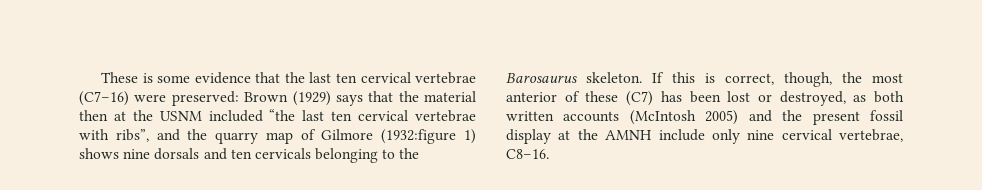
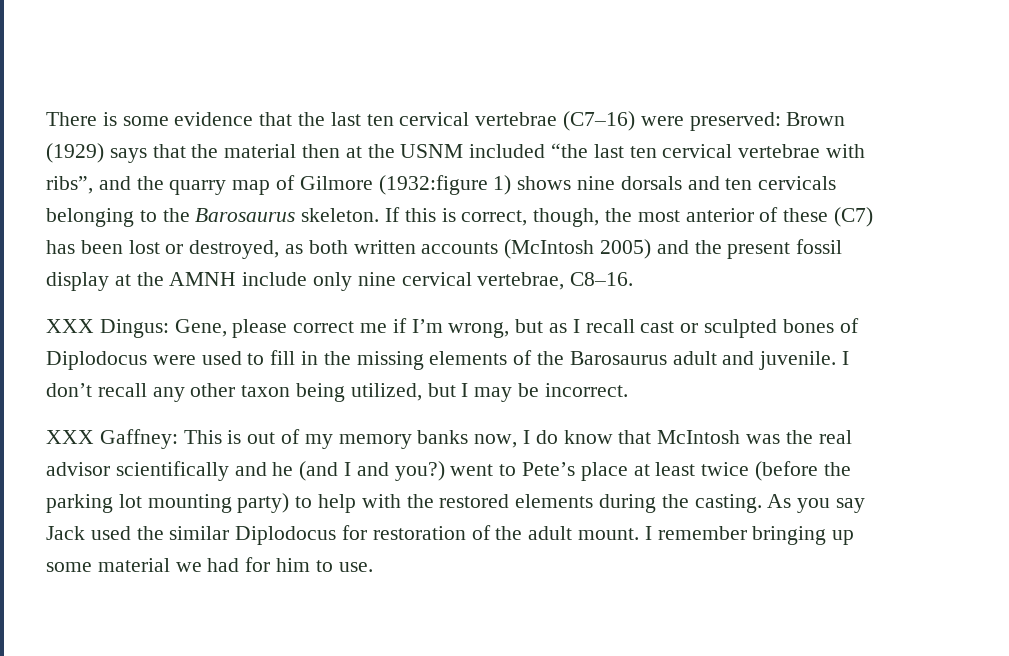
[101,72,139,83] These -> [46,112,97,126] There
(549, 154) none -> [46,318,859,338] [46,350,850,370] [46,383,628,402] [46,429,852,449] [46,461,851,481] [46,493,866,513] [46,525,855,545] [46,557,373,572] // XXX Dingus: Gene, please correct me if I’m wrong, but as I recall cast or sculpted bones of Diplodocus were used to fill in the missing elements of the Barosaurus adult and juvenile. I don’t recall any other taxon being utilized, but I may be incorrect. // XXX Gaffney: This is out of my memory banks now, I do know that McIntosh was the real advisor scientifically and he (and I and you?) went to Pete’s place at least twice (before the parking lot mounting party) to help with the restored elements during the casting. As you say Jack used the similar Diplodocus for restoration of the adult mount. I remember bringing up some material we had for him to use.

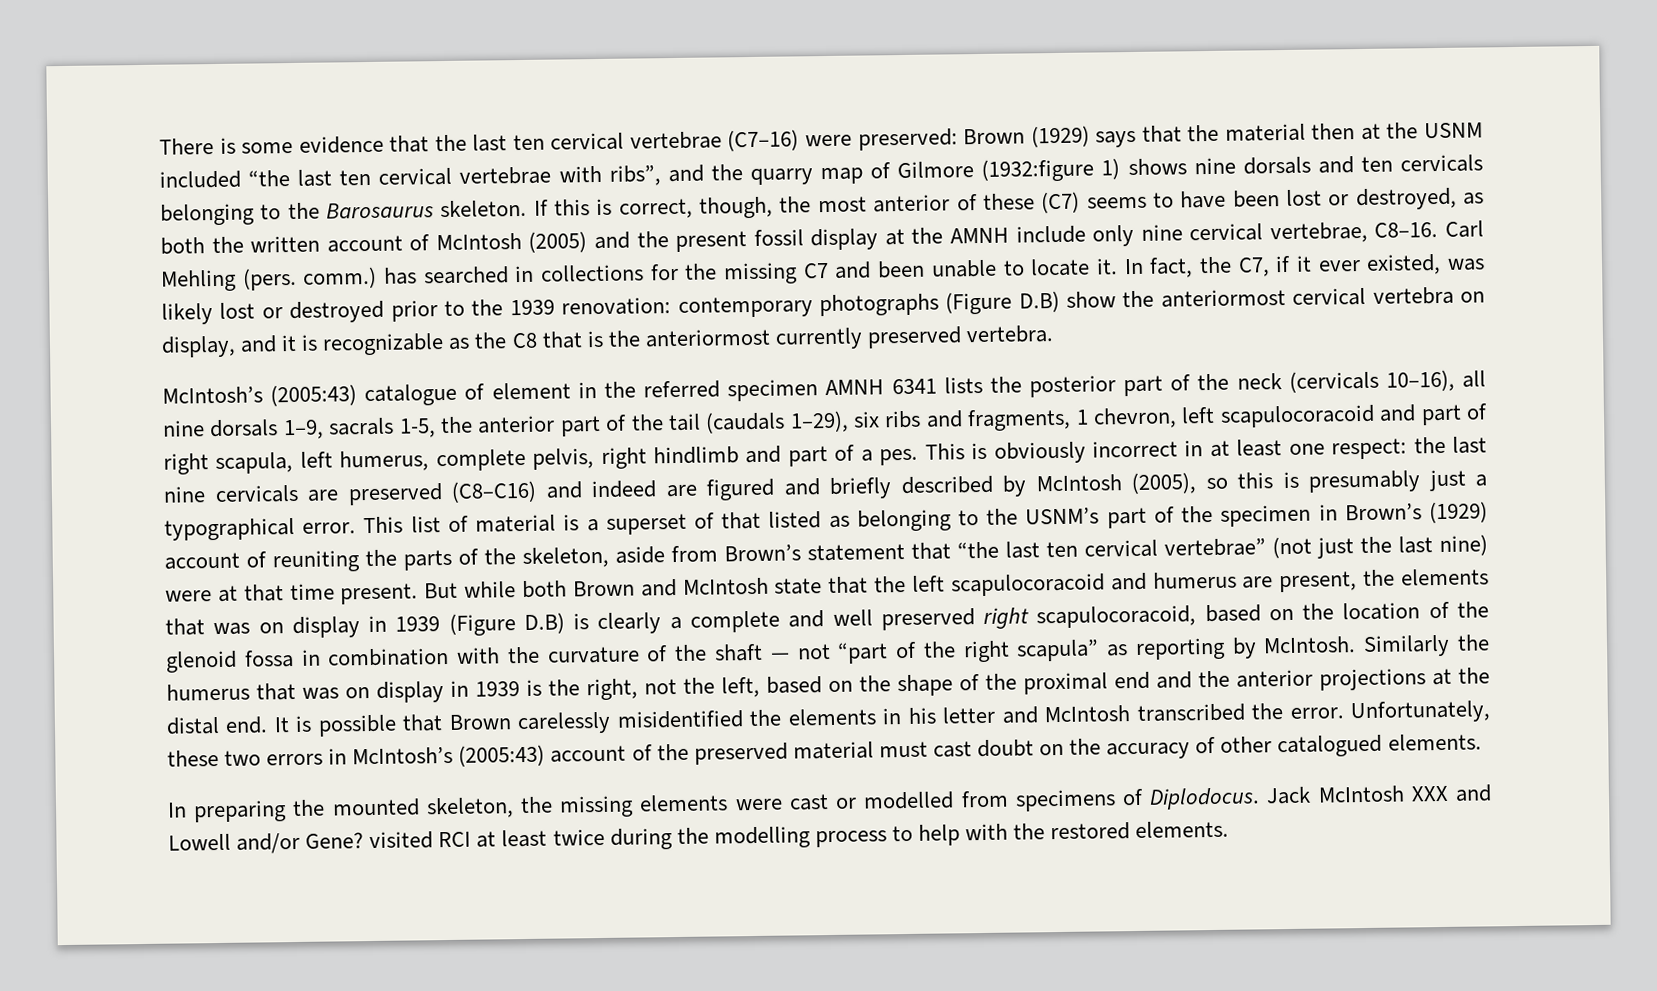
[46,240,75,254] has -> [1086,190,1227,209] seems to have
[353,239,652,259] written accounts (McIntosh 2005) -> [211,231,588,254] the written account of McIntosh (2005)
[46,318,859,338] [46,350,850,370] [46,383,628,402] [46,429,852,449] [46,461,851,481] [46,493,290,513] // XXX Dingus: Gene, please correct me if I’m wrong, but as I recall cast or sculpted bones of Diplodocus were used to fill in the missing elements of the Barosaurus adult and juvenile. I don’t recall any other taxon being utilized, but I may be incorrect. // XXX Gaffney: This is out of my memory banks now, I do know that McIntosh was the real advisor scientifically and he (and I and you?) went to Pete’s place at least twice (before the parking lot mounting party) -> [1445,220,1485,238] [161,253,1485,292] [161,286,1486,325] [161,325,1055,358] [162,369,1487,407] [162,403,1488,440] [163,436,1488,475] [163,469,1487,506] [164,501,1488,541] [164,534,1488,573] [165,568,1490,605] [165,601,1489,639] [165,634,1490,673] [166,667,1490,703] [166,700,1491,737] [167,733,1482,767] [167,784,1492,823] [168,826,887,854] Carl Mehling (pers. comm.) has searched in collections for the missing C7 and been unable to locate it. In fact, the C7, if it ever existed, was likely lost or destroyed prior to the 1939 renovation: contemporary photographs (Figure D.B) show the anteriormost cervical vertebra on display, and it is recognizable as the C8 that is the anteriormost currently preserved vertebra. // McIntosh’s (2005:43) catalogue of element in the referred specimen AMNH 6341 lists the posterior part of the neck (cervicals 10–16), all nine dorsals 1–9, sacrals 1-5, the anterior part of the tail (caudals 1–29), six ribs and fragments, 1 chevron, left scapulocoracoid and part of right scapula, left humerus, complete pelvis, right hindlimb and part of a pes. This is obviously incorrect in at least one respect: the last nine cervicals are preserved (C8–C16) and indeed are figured and briefly described by McIntosh (2005), so this is presumably just a typographical error. This list of material is a superset of that listed as belonging to the USNM’s part of the specimen in Brown’s (1929) account of reuniting the parts of the skeleton, aside from Brown’s statement that “the last ten cervical vertebrae” (not just the last nine) were at that time present. But while both Brown and McIntosh state that the left scapulocoracoid and humerus are present, the elements that was on display in 1939 (Figure D.B) is clearly a complete and well preserved right scapulocoracoid, based on the location of the glenoid fossa in combination with the curvature of the shaft — not “part of the right scapula” as reporting by McIntosh. Similarly the humerus that was on display in 1939 is the right, not the left, based on the shape of the proximal end and the anterior projections at the distal end. It is possible that Brown carelessly misidentified the elements in his letter and McIntosh transcribed the error. Unfortunately, these two errors in McIntosh’s (2005:43) account of the preserved material must cast doubt on the accuracy of other catalogued elements. // In preparing the mounted skeleton, the missing elements were cast or modelled from specimens of Diplodocus. Jack McIntosh XXX and Lowell and/or Gene? visited RCI at least twice during the modelling process
[515,494,866,513] [46,525,855,545] [46,557,373,572] elements during the casting. As you say Jack used the similar Diplodocus for restoration of the adult mount. I remember bringing up some material we had for him to use. -> [1135,820,1230,839] elements.

